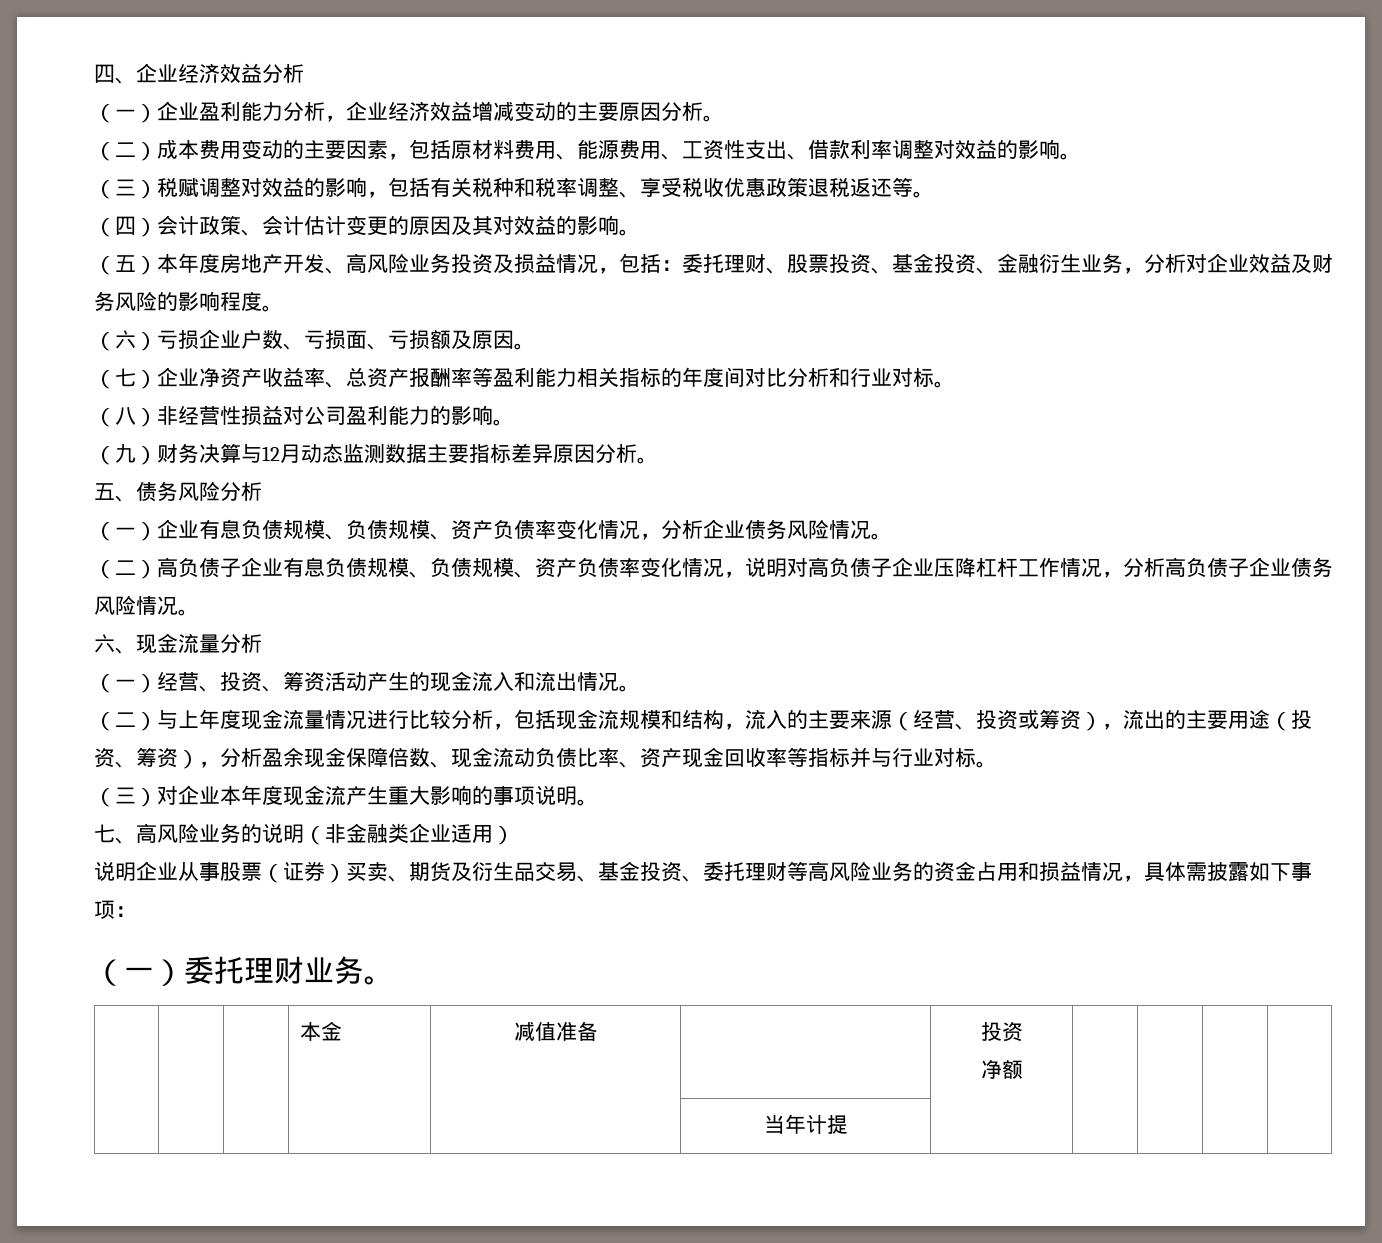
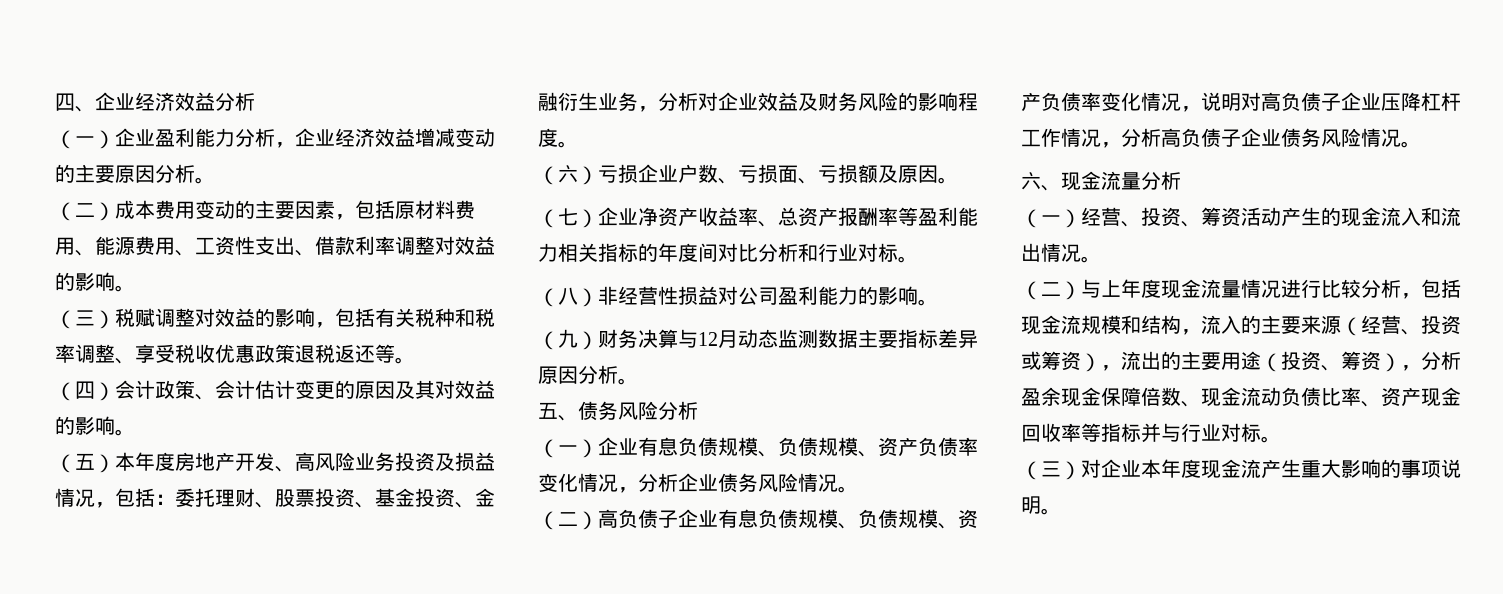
[94,823,514,845] [94,861,1312,883] [94,900,136,919] [94,956,394,986] [299,1021,342,1041] [513,1021,598,1041] [980,1022,1023,1042] [980,1059,1023,1079] [763,1114,848,1135] // 七、高风险业务的说明（非金融类企业适用） // 说明企业从事股票（证券）买卖、期货及衍生品交易、基金投资、委托理财等高风险业务的资金占用和损益情况，具体需披露如下事项： // （一）委托理财业务。 // | | | 本金 | 减值准备 | | 投资 // 净额 | | | | // | | | | | 当年计提 | | | | | -> (1061, 511) none

